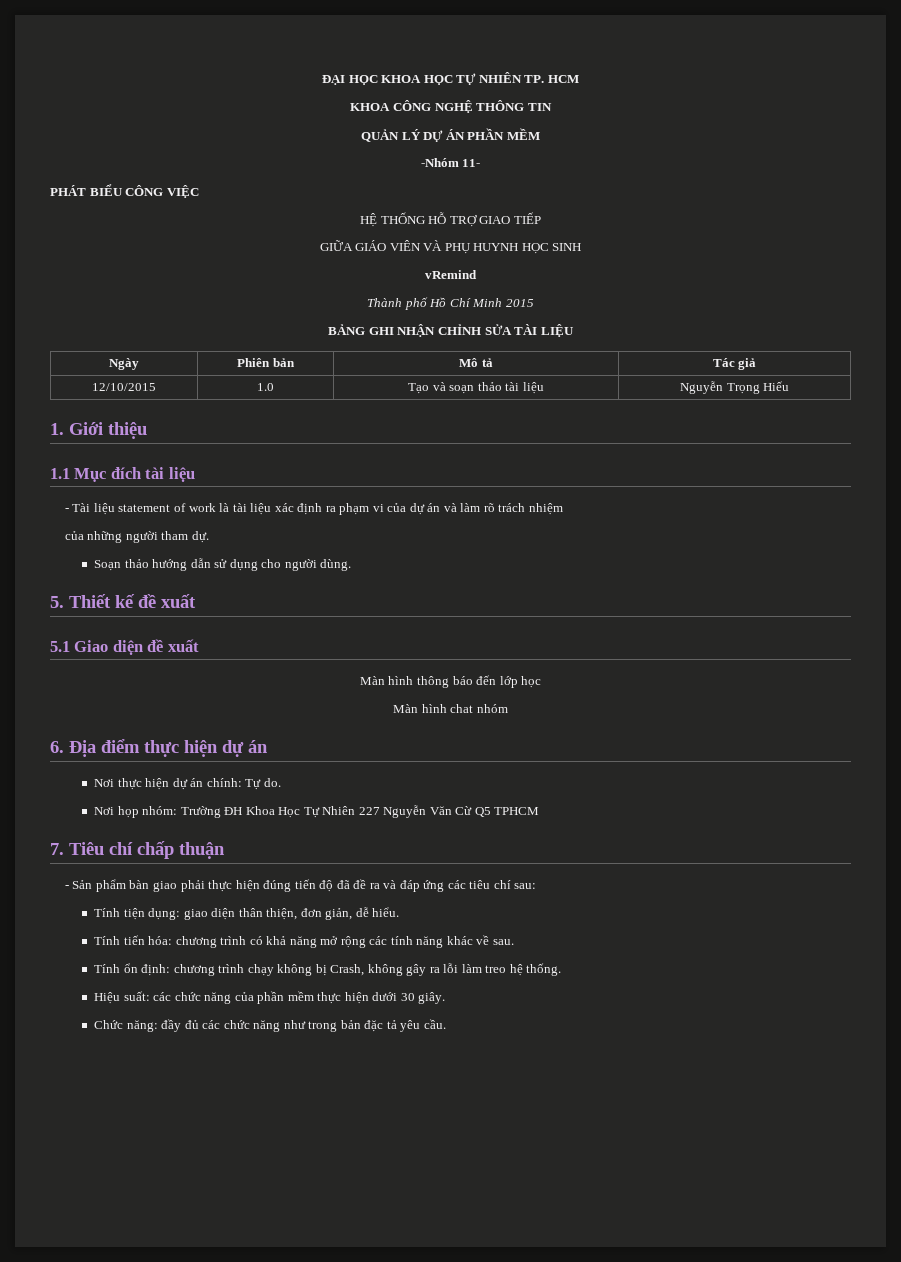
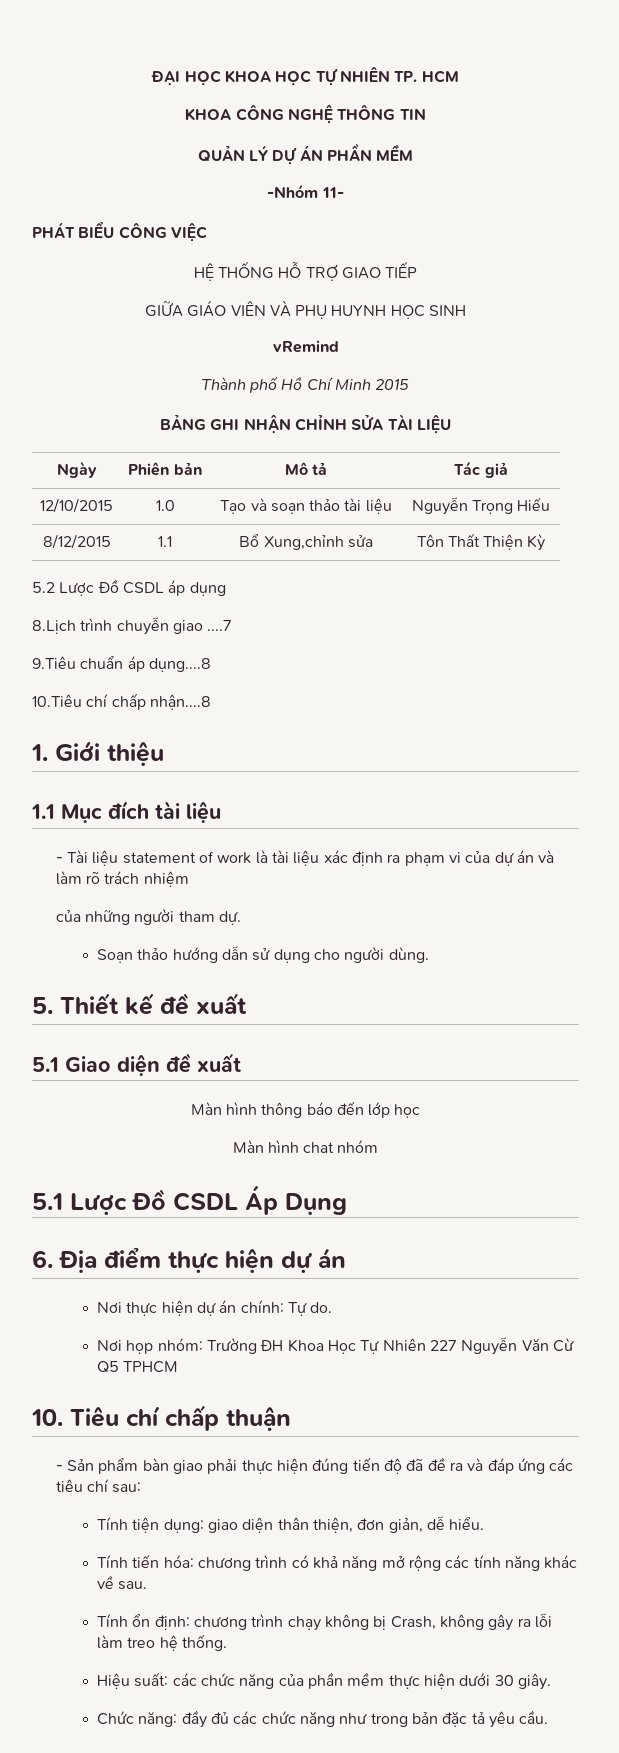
(790, 386) none -> [42,534,111,549] [158,536,172,547] [239,534,373,550] [416,533,546,551] [32,579,226,596] [32,617,233,635] [32,656,211,672] [32,693,211,710] // 8/12/2015 | 1.1 | Bổ Xung,chỉnh sửa | Tôn Thất Thiện Kỳ // 5.2 Lược Đồ CSDL áp dụng // 8.Lịch trình chuyễn giao ....7 // 9.Tiêu chuẩn áp dụng....8 // 10.Tiêu chí chấp nhận....8
(508, 708) none -> [32,1185,347,1215] // 5.1 Lược Đồ CSDL Áp Dụng
[50,843,64,855] 7. -> [31,1409,63,1426] 10.

